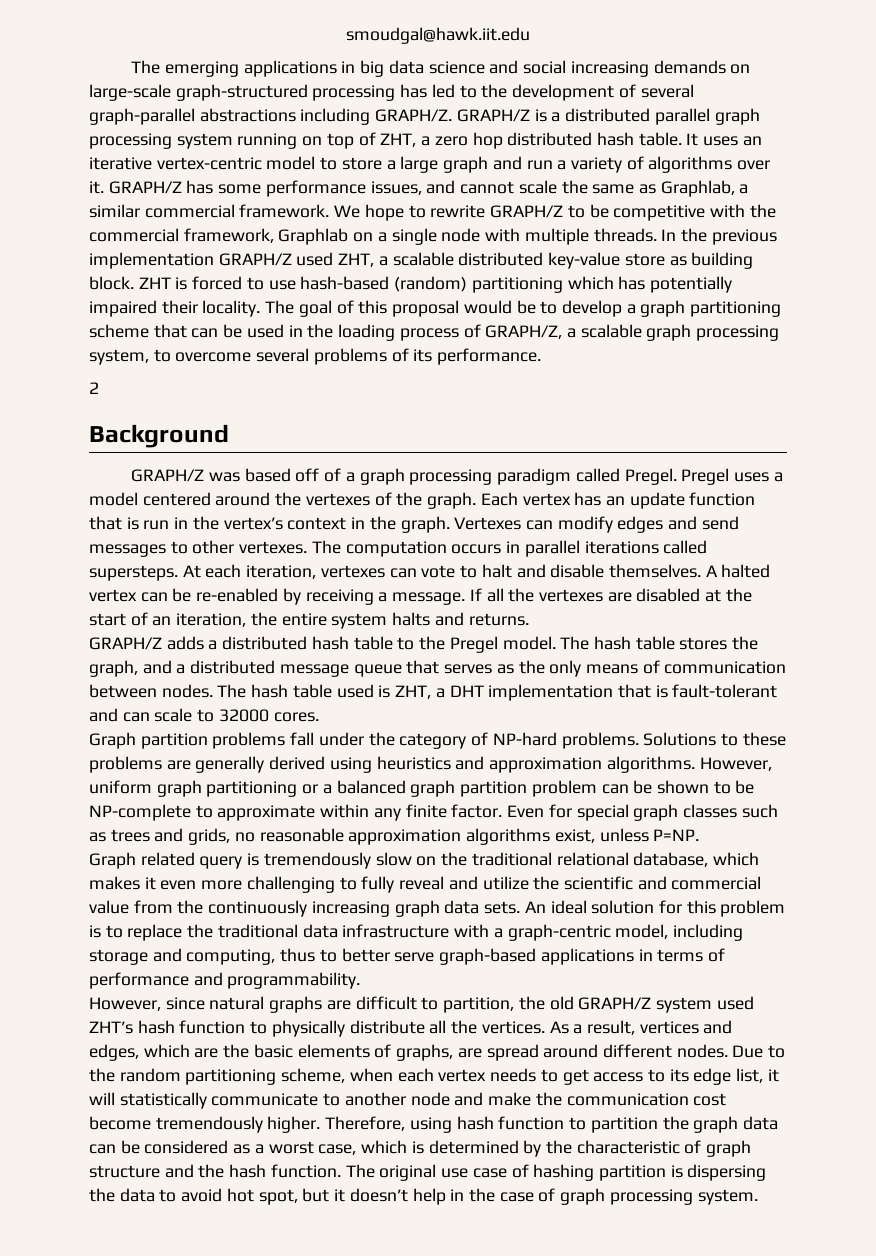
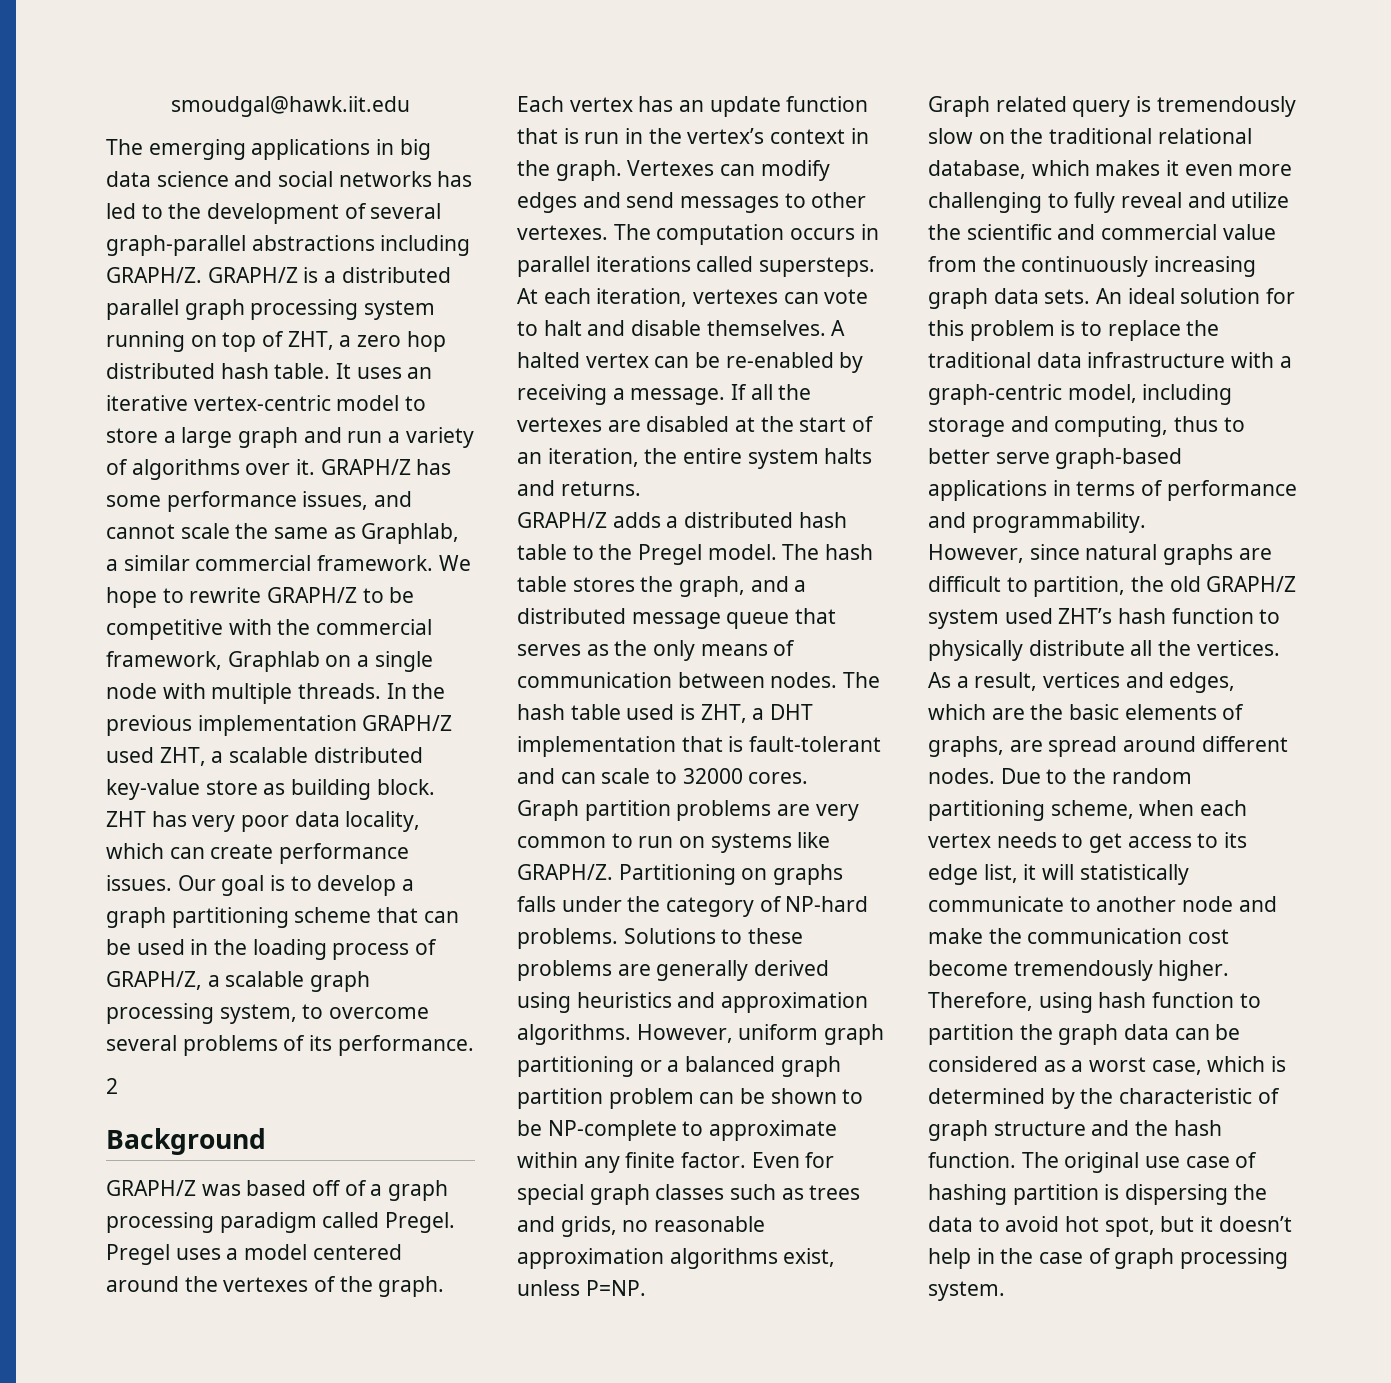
[570,60,751,77] [89,84,396,101] increasing demands on large-scale graph-structured processing -> [338,171,432,187] networks
[175,276,732,293] [89,300,536,317] is forced to use hash-based (random) partitioning which has potentially impaired their locality. The goal of this proposal would be -> [151,811,421,832] [106,843,410,864] [106,875,286,896] has very poor data locality, which can create performance issues. Our goal is
[290,732,315,746] fall -> [777,804,859,821] [517,832,831,853] [517,864,844,885] [517,896,556,912] are very common to run on systems like GRAPH/Z. Partitioning on graphs falls

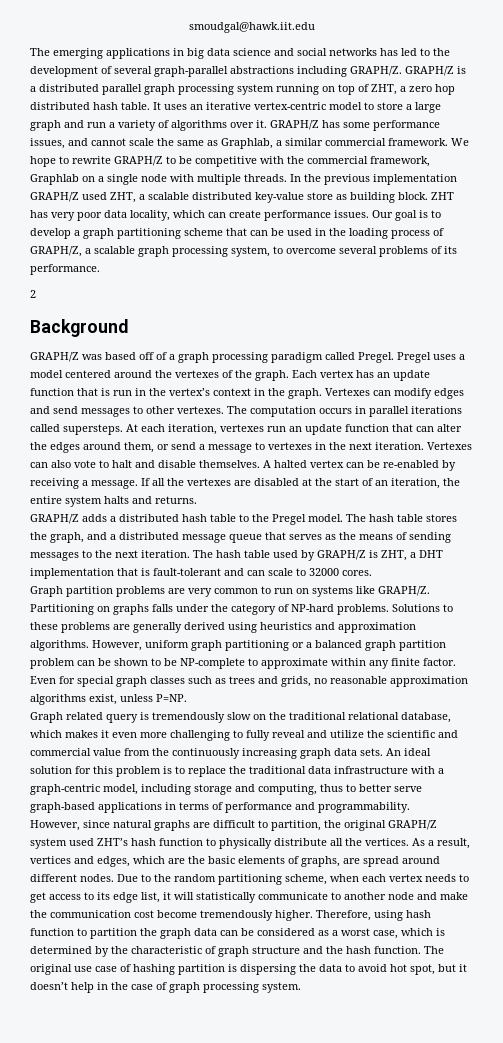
[783,292,819,304] can -> [267,424,462,435] [30,442,472,453] [30,460,71,468] run an update function that can alter the edges around them, or send a message to vertexes in the next iteration. Vertexes can also
[653,640,696,661] only -> (356, 536) none
[517,672,838,688] communication between nodes. -> [409,532,451,543] [30,550,190,561] sending messages to the next iteration.
(675, 712) none -> [301,550,366,561] by GRAPH/Z
[1169,576,1201,592] old -> [344,820,386,831] original

